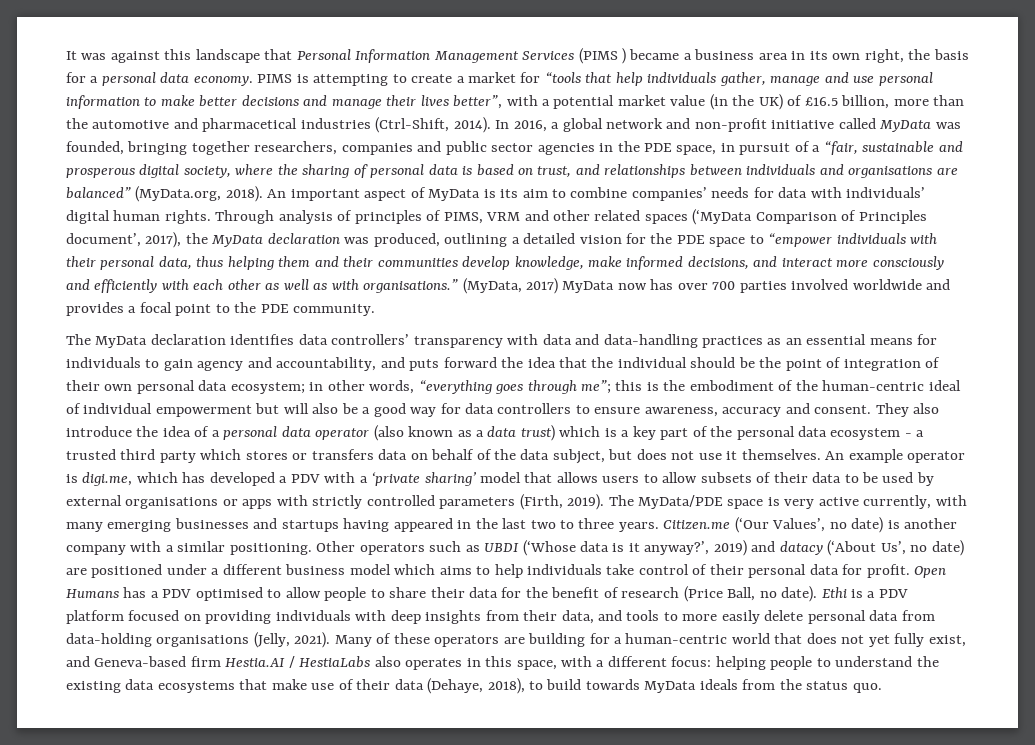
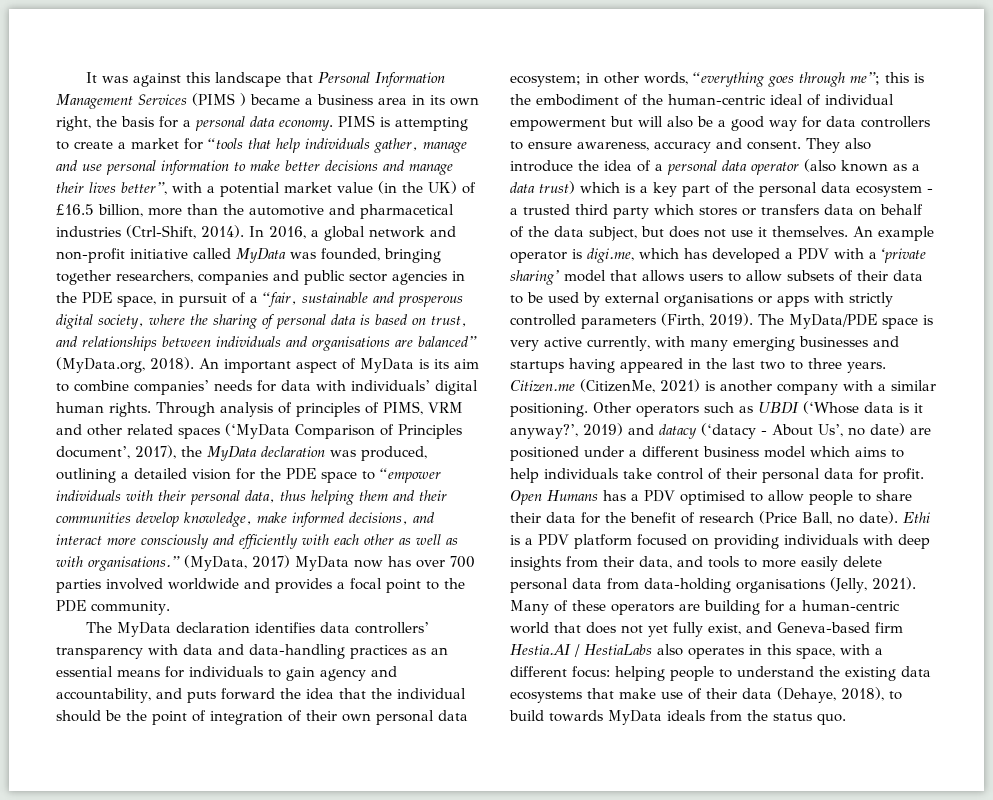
[734,517,884,533] (‘Our Values’, no date) -> [580,379,700,393] (CitizenMe, 2021)
[827,540,877,556] (‘About -> [701,423,813,439] (‘datacy - About

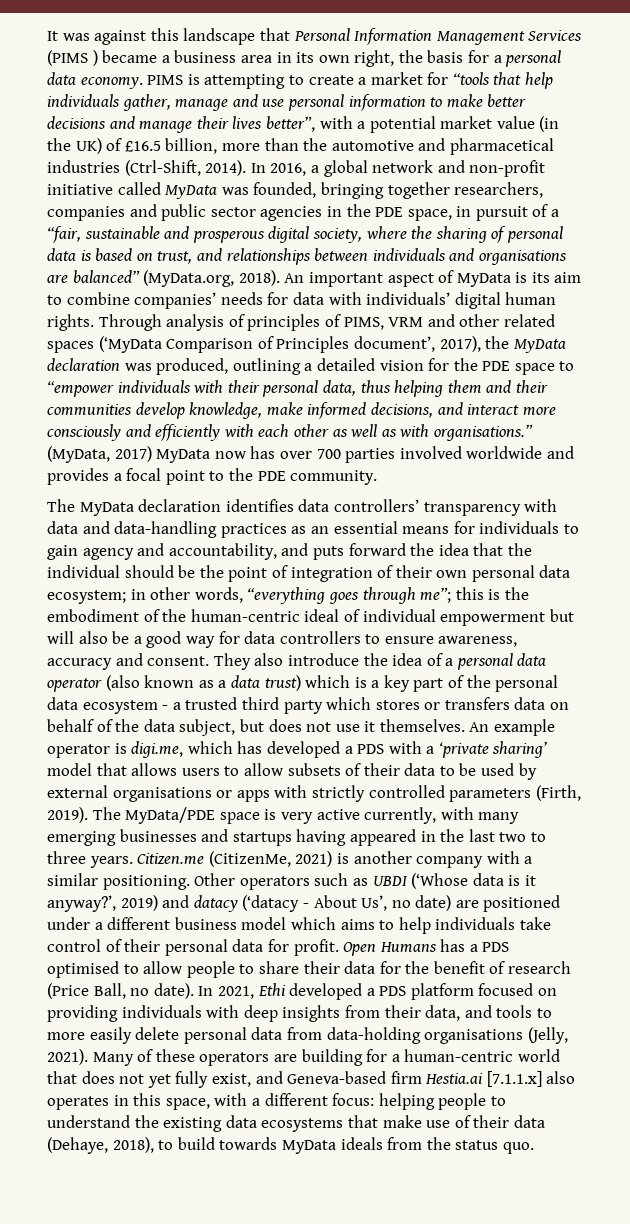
[798,248,829,260] PDV -> [357,744,385,754] PDS
[644,490,675,502] PDV -> [482,942,510,952] PDS
[903,512,930,523] [510,534,569,546] Ethi is a PDV -> [198,983,407,1000] In 2021, Ethi developed a PDS
[510,644,652,657] Hestia.AI / HestiaLabs -> [425,1071,542,1087] Hestia.ai [7.1.1.x]

